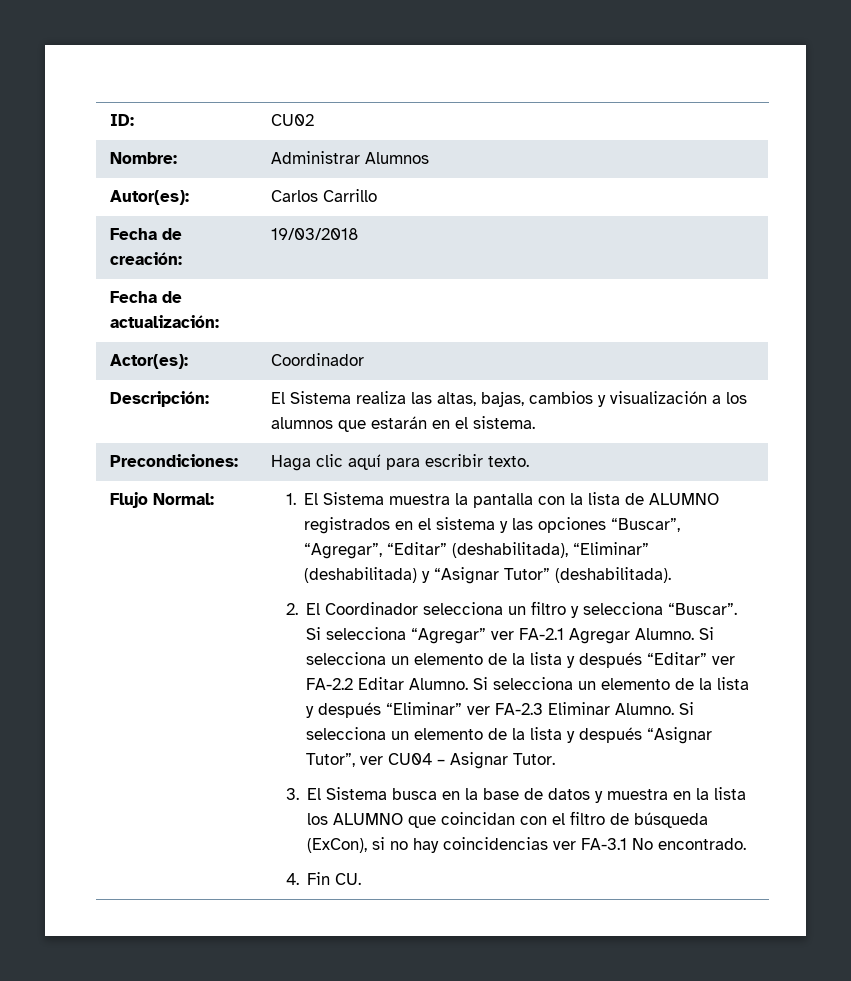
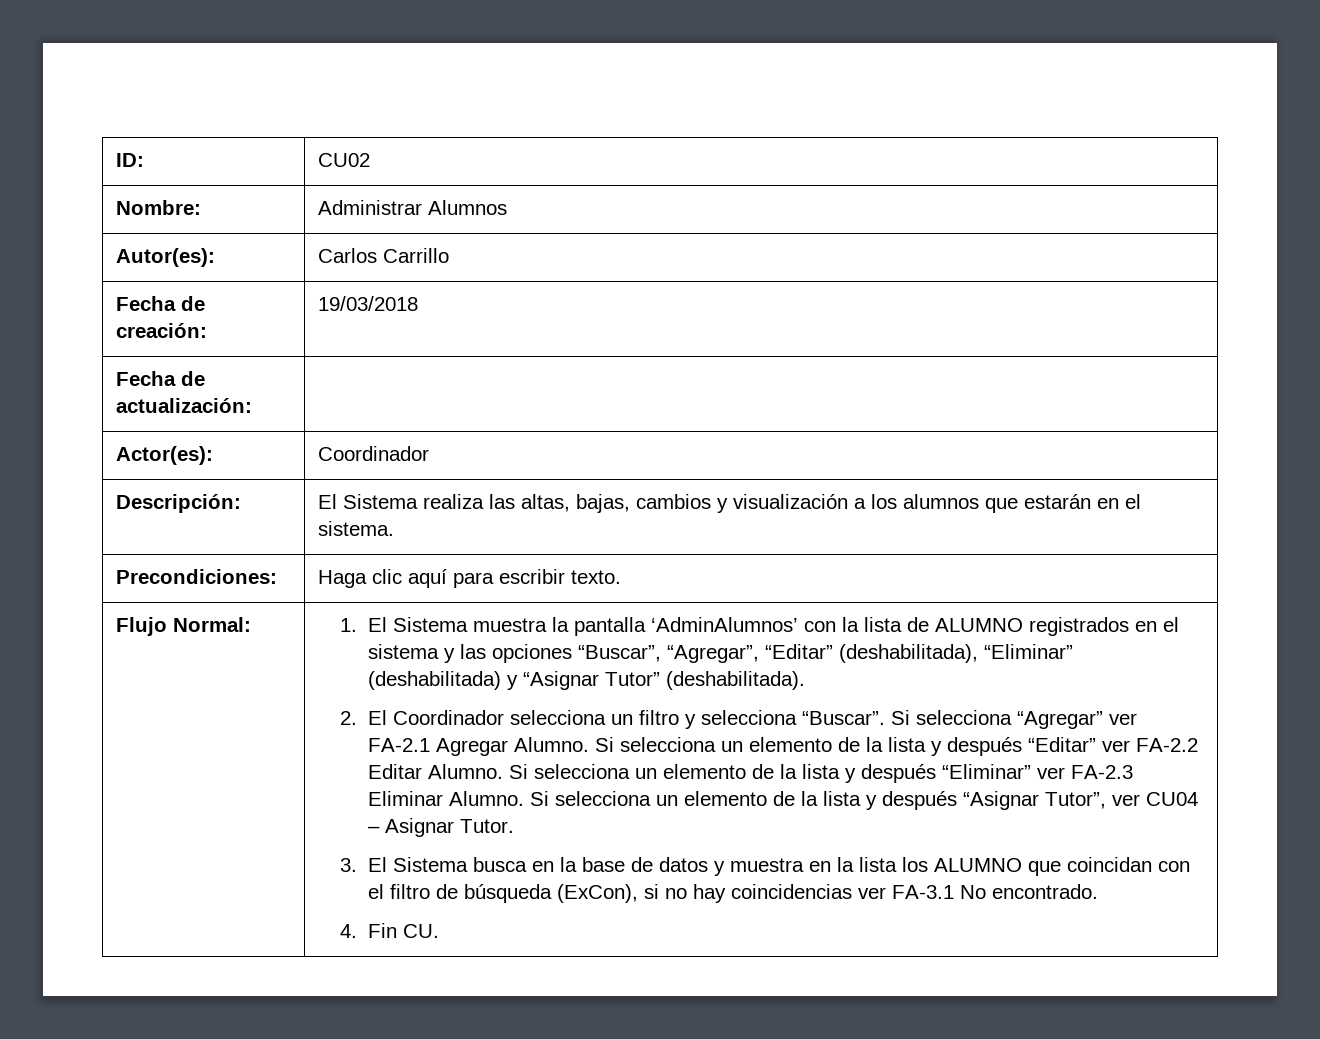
(534, 500) none -> [650,617,798,632] ‘AdminAlumnos’

